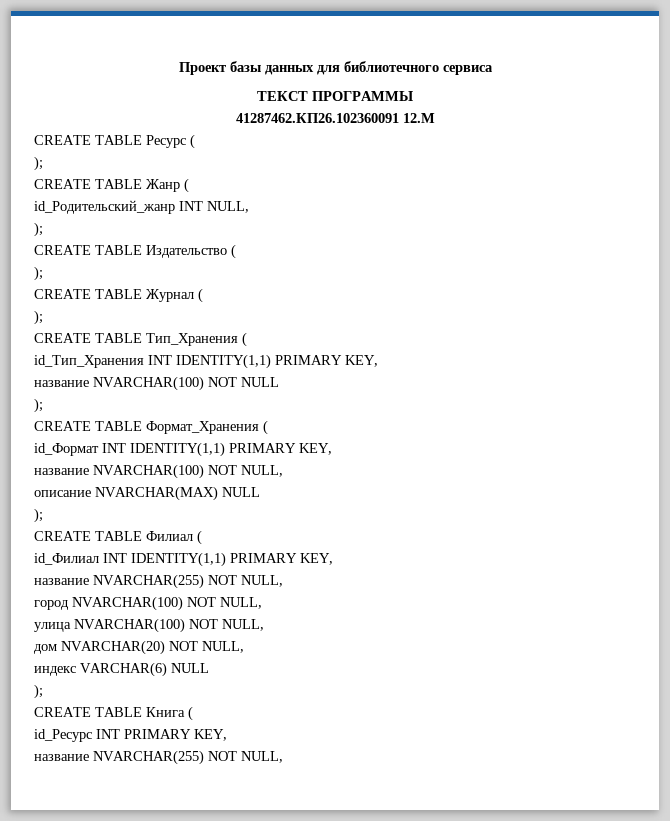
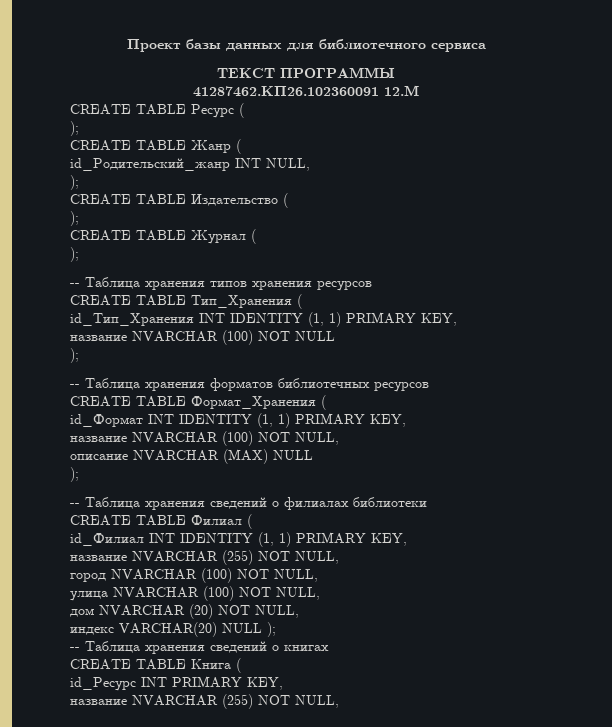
(43, 317) none -> [70,277,372,291] // -- Таблица хранения типов хранения ресурсов
[176,354,378,369] [34,376,204,391] IDENTITY(1,1) PRIMARY KEY, // название NVARCHAR(100) -> [230,312,457,327] [70,330,253,345] IDENTITY (1, 1) PRIMARY KEY, // название NVARCHAR (100)
(43, 405) none -> [70,378,429,392] // -- Таблица хранения форматов библиотечных ресурсов
[130,442,332,457] [34,464,204,479] IDENTITY(1,1) PRIMARY KEY, // название NVARCHAR(100) -> [179,413,406,428] [70,431,253,446] IDENTITY (1, 1) PRIMARY KEY, // название NVARCHAR (100)
[95,486,260,501] [34,508,43,523] NVARCHAR(MAX) NULL // ); -> [133,449,313,464] [70,467,79,482] [70,497,427,510] NVARCHAR (MAX) NULL // ); // -- Таблица хранения сведений о филиалах библиотеки
[131,552,333,567] [34,574,204,589] IDENTITY(1,1) PRIMARY KEY, // название NVARCHAR(255) -> [180,532,407,547] [70,550,253,565] IDENTITY (1, 1) PRIMARY KEY, // название NVARCHAR (255)
[72,596,183,611] NVARCHAR(100) -> [111,568,232,583] NVARCHAR (100)
[74,618,185,633] NVARCHAR(100) -> [113,586,234,601] NVARCHAR (100)
[61,640,165,655] NVARCHAR(20) -> [99,604,213,619] NVARCHAR (20)
[80,662,209,677] [34,684,43,699] VARCHAR(6) NULL // ); -> [119,622,276,637] [70,641,329,654] VARCHAR(20) NULL ); // -- Таблица хранения сведений о книгах
[93,750,204,765] NVARCHAR(255) -> [132,694,253,709] NVARCHAR (255)

